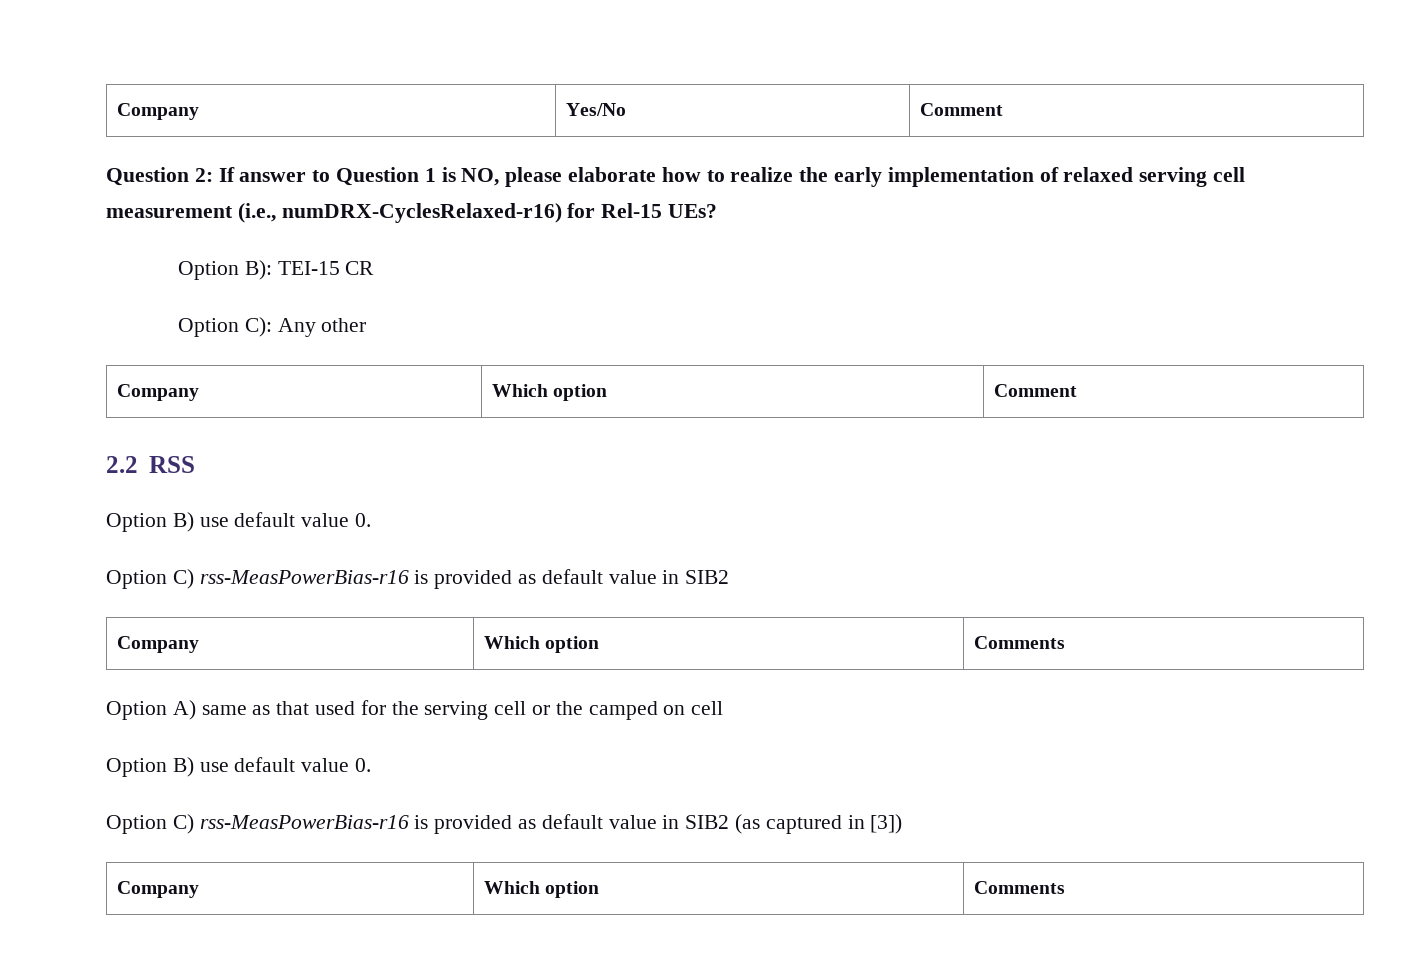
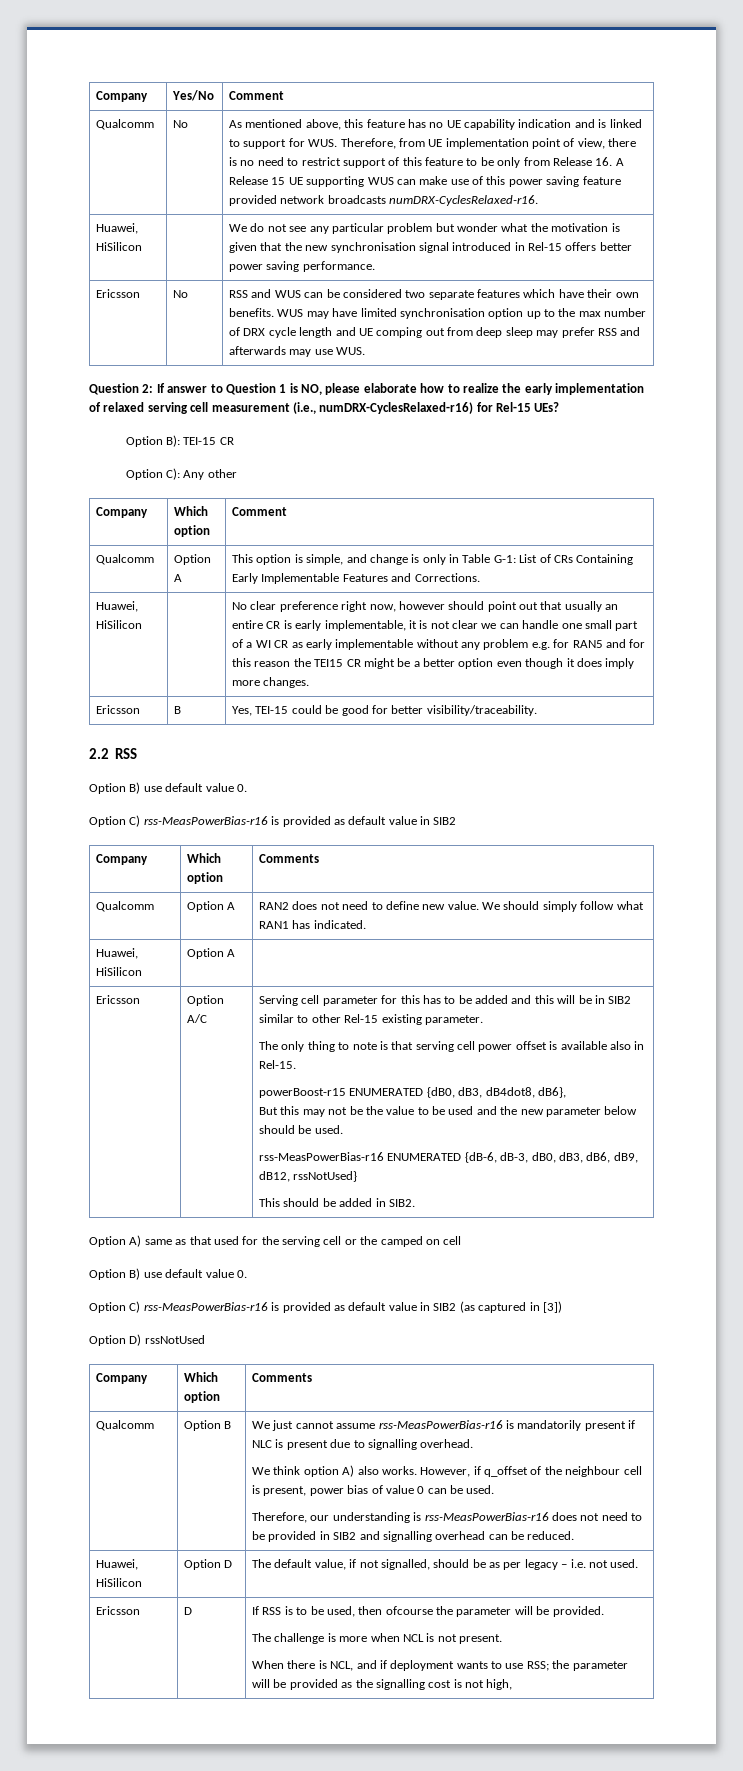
(1003, 109) none -> [96,119,155,130] [173,120,189,128] [229,119,642,130] [229,138,637,149] [229,157,624,168] [229,176,621,187] [229,195,539,206] [96,223,139,234] [96,242,143,251] [229,223,620,234] [229,242,632,253] [229,261,375,272] [96,289,141,298] [173,290,189,298] [229,289,639,300] [229,308,647,319] [229,327,641,338] [229,346,366,357] // Qualcomm | No | As mentioned above, this feature has no UE capability indication and is linked to support for WUS. Therefore, from UE implementation point of view, there is no need to restrict support of this feature to be only from Release 16. A Release 15 UE supporting WUS can make use of this power saving feature provided network broadcasts numDRX-CyclesRelaxed-r16. // Huawei, HiSilicon | | We do not see any particular problem but wonder what the motivation is given that the new synchronisation signal introduced in Rel-15 offers better power saving performance. // Ericsson | No | RSS and WUS can be considered two separate features which have their own benefits. WUS may have limited synchronisation option up to the max number of DRX cycle length and UE comping out from deep sleep may prefer RSS and afterwards may use WUS.
(1077, 390) none -> [96,554,155,565] [174,554,212,565] [174,574,183,582] [232,554,634,565] [232,573,480,584] [96,601,139,612] [96,620,143,629] [232,601,619,612] [232,620,639,631] [232,639,646,650] [232,658,635,669] [232,677,310,688] [96,705,141,714] [174,706,182,714] [232,705,537,716] // Qualcomm | Option A | This option is simple, and change is only in Table G-1: List of CRs Containing Early Implementable Features and Corrections. // Huawei, HiSilicon | | No clear preference right now, however should point out that usually an entire CR is early implementable, it is not clear we can handle one small part of a WI CR as early implementable without any problem e.g. for RAN5 and for this reason the TEI15 CR might be a better option even though it does imply more changes. // Ericsson | B | Yes, TEI-15 could be good for better visibility/traceability.
(1065, 642) none -> [96,901,155,912] [187,901,236,912] [259,901,644,912] [259,920,366,929] [96,948,139,959] [96,967,143,976] [187,948,236,959] [96,995,141,1004] [187,995,225,1006] [187,1014,208,1023] [259,995,632,1006] [259,1014,483,1025] [259,1041,645,1052] [259,1060,297,1069] [259,1087,566,1098] [259,1106,638,1117] [259,1125,343,1134] [259,1152,638,1163] [259,1171,358,1182] [259,1198,415,1207] // Qualcomm | Option A | RAN2 does not need to define new value. We should simply follow what RAN1 has indicated. // Huawei, HiSilicon | Option A | // Ericsson | Option A/C | Serving cell parameter for this has to be added and this will be in SIB2 similar to other Rel-15 existing parameter. // The only thing to note is that serving cell power offset is available also in Rel-15. // powerBoost-r15 ENUMERATED {dB0, dB3, dB4dot8, dB6}, // But this may not be the value to be used and the new parameter below should be used. // rss-MeasPowerBias-r16 ENUMERATED {dB-6, dB-3, dB0, dB3, dB6, dB9, dB12, rssNotUsed} // This should be added in SIB2.
[116,881,199,898] [483,881,599,898] [973,881,1065,894] // Company | Which option | Comments -> [89,1334,205,1346] [96,1373,149,1384] [184,1372,219,1382] [184,1391,221,1403] [252,1373,313,1382] [96,1420,155,1431] [184,1420,232,1431] [252,1420,636,1431] [252,1439,474,1450] [252,1465,642,1477] [252,1485,495,1496] [252,1512,643,1523] [252,1531,575,1542] [96,1559,139,1570] [96,1578,143,1587] [184,1559,233,1570] [252,1559,639,1570] [96,1606,141,1615] [184,1607,193,1615] [252,1606,604,1617] [252,1633,503,1644] [252,1660,628,1671] [252,1679,513,1690] // Option D) rssNotUsed // Company | Which option | Comments // Qualcomm | Option B | We just cannot assume rss-MeasPowerBias-r16 is mandatorily present if NLC is present due to signalling overhead. // We think option A) also works. However, if q_offset of the neighbour cell is present, power bias of value 0 can be used. // Therefore, our understanding is rss-MeasPowerBias-r16 does not need to be provided in SIB2 and signalling overhead can be reduced. // Huawei, HiSilicon | Option D | The default value, if not signalled, should be as per legacy – i.e. not used. // Ericsson | D | If RSS is to be used, then ofcourse the parameter will be provided. // The challenge is more when NCL is not present. // When there is NCL, and if deployment wants to use RSS; the parameter will be provided as the signalling cost is not high,

